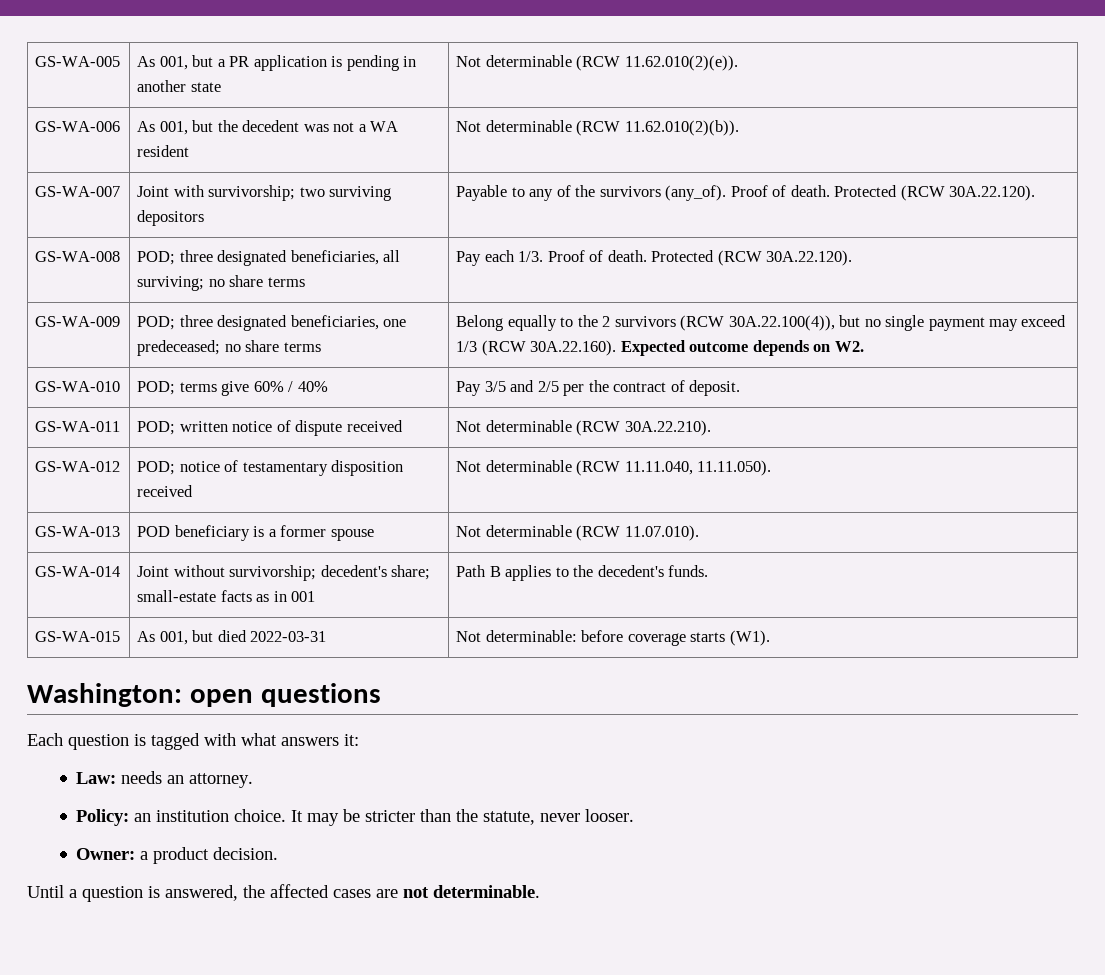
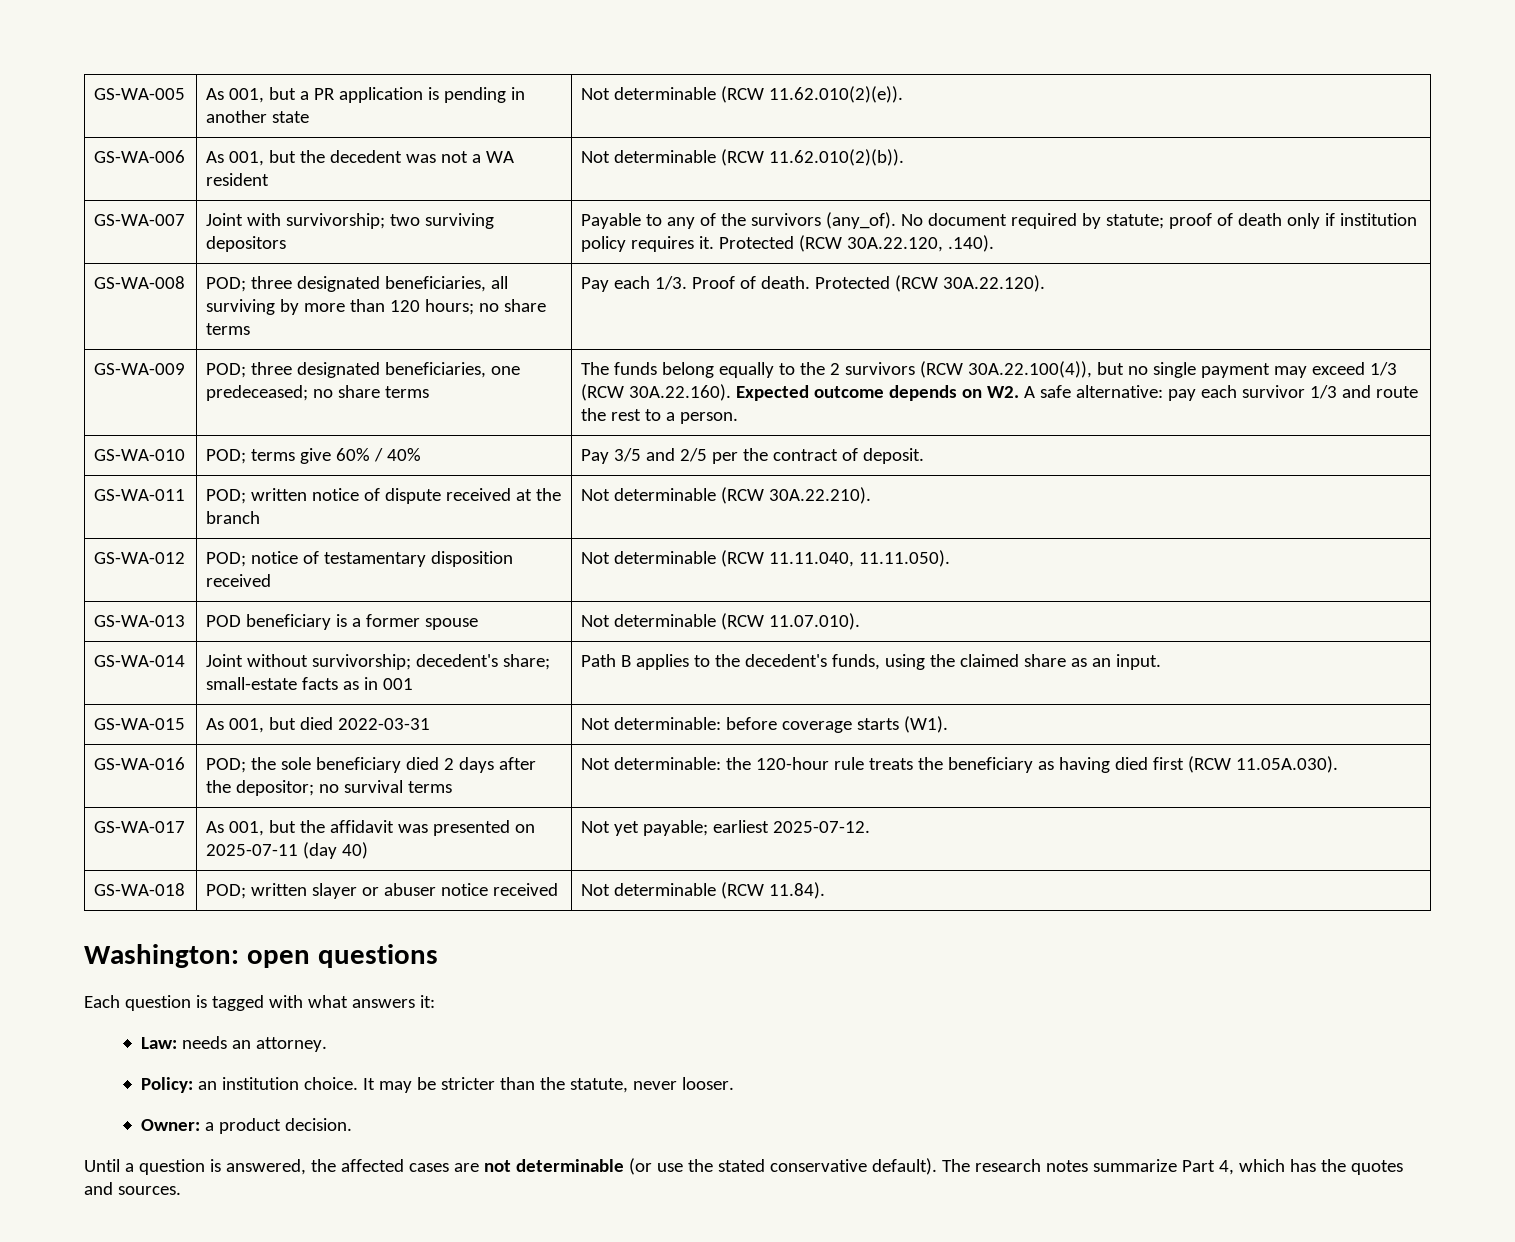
[730,185,1035,201] Proof of death. Protected (RCW 30A.22.120). -> [901,213,1418,229] [581,235,995,252] No document required by statute; proof of death only if institution policy requires it. Protected (RCW 30A.22.120, .140).
[137,276,205,291] surviving; -> [206,299,475,315] surviving by more than 120 hours;
[456,315,504,331] Belong -> [581,362,715,378] The funds belong
(864, 346) none -> [1024,385,1419,401] [581,408,739,424] A safe alternative: pay each survivor 1/3 and route the rest to a person.
(403, 426) none -> [516,488,562,501] [206,511,261,524] at the branch
[668,565,709,577] funds. -> [832,654,1162,670] funds, using the claimed share as an input.
(770, 638) none -> [94,757,186,770] [206,757,537,773] [206,780,453,796] [581,756,1339,773] [94,821,186,833] [206,820,536,836] [206,842,369,859] [581,820,871,836] [94,883,186,896] [206,883,559,899] [581,882,826,899] // GS-WA-016 | POD; the sole beneficiary died 2 days after the depositor; no survival terms | Not determinable: the 120-hour rule treats the beneficiary as having died first (RCW 11.05A.030). // GS-WA-017 | As 001, but the affidavit was presented on 2025-07-11 (day 40) | Not yet payable; earliest 2025-07-12. // GS-WA-018 | POD; written slayer or abuser notice received | Not determinable (RCW 11.84).
[433,885,540,898] determinable. -> [515,1158,1403,1175] [84,1182,181,1195] determinable (or use the stated conservative default). The research notes summarize Part 4, which has the quotes and sources.

